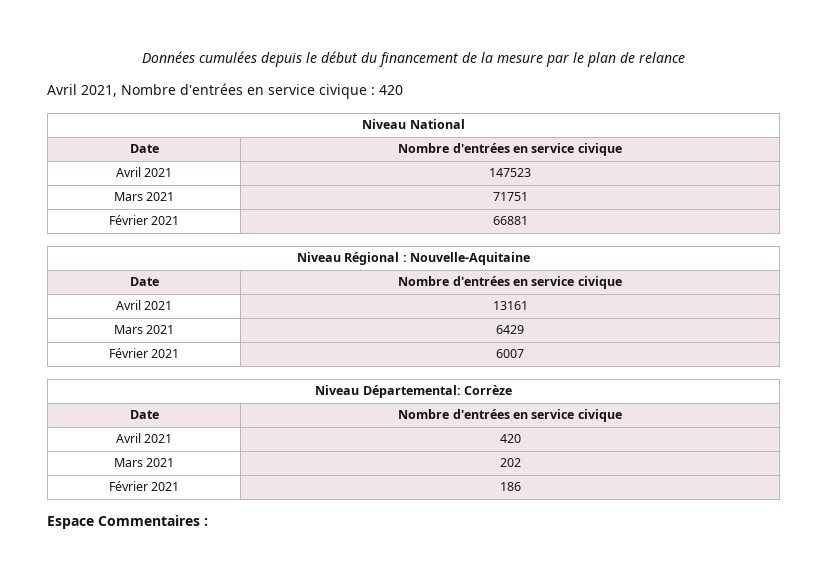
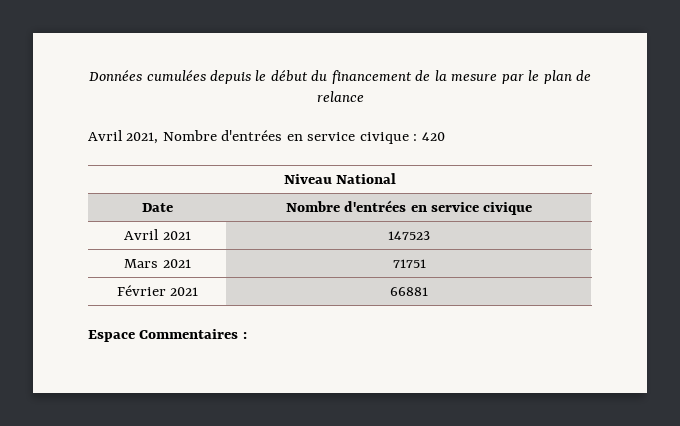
[296,252,531,265] [129,277,159,286] [398,276,622,289] [115,300,173,310] [492,301,528,310] [113,325,175,334] [496,325,524,334] [108,348,180,358] [496,349,524,358] [315,385,512,398] [129,410,159,419] [398,409,622,422] [115,433,173,443] [499,434,521,443] [113,458,175,467] [499,458,521,467] [108,481,180,491] [499,482,521,491] // Niveau Régional : Nouvelle-Aquitaine // Date | Nombre d'entrées en service civique // Avril 2021 | 13161 // Mars 2021 | 6429 // Février 2021 | 6007 // Niveau Départemental: Corrèze // Date | Nombre d'entrées en service civique // Avril 2021 | 420 // Mars 2021 | 202 // Février 2021 | 186 -> (428, 291) none

